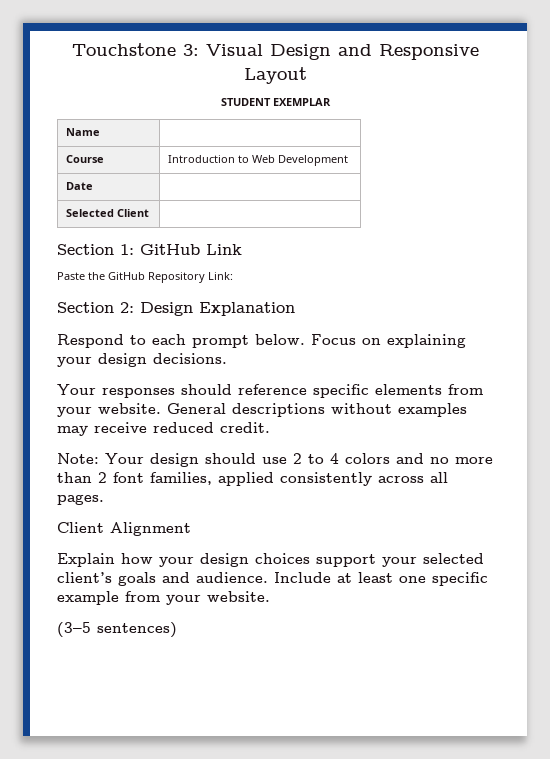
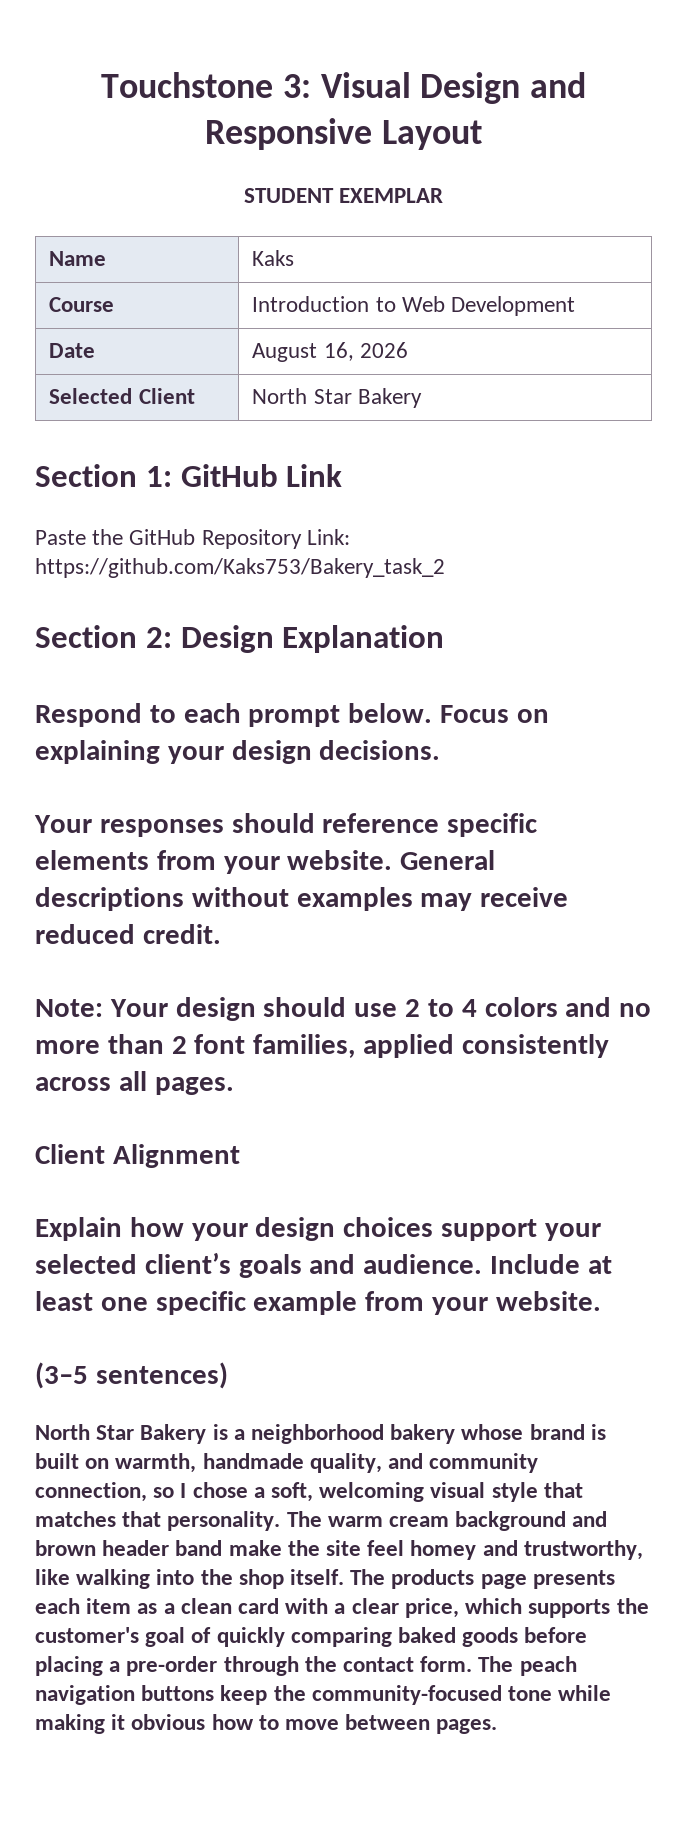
(100, 132) none -> [252,250,295,266] Kaks
(93, 186) none -> [252,342,408,362] August 16, 2026
(149, 213) none -> [252,388,422,408] North Star Bakery
(233, 276) none -> [35,558,445,578] https://github.com/Kaks753/Bakery_task_2
(177, 630) none -> [35,1424,606,1444] [35,1453,539,1473] [35,1482,583,1502] [35,1511,608,1531] [35,1540,643,1560] [35,1569,615,1589] [35,1598,649,1618] [35,1627,588,1647] [35,1656,577,1676] [35,1685,612,1705] [35,1714,498,1734] // North Star Bakery is a neighborhood bakery whose brand is built on warmth, handmade quality, and community connection, so I chose a soft, welcoming visual style that matches that personality. The warm cream background and brown header band make the site feel homey and trustworthy, like walking into the shop itself. The products page presents each item as a clean card with a clear price, which supports the customer's goal of quickly comparing baked goods before placing a pre-order through the contact form. The peach navigation buttons keep the community-focused tone while making it obvious how to move between pages.

